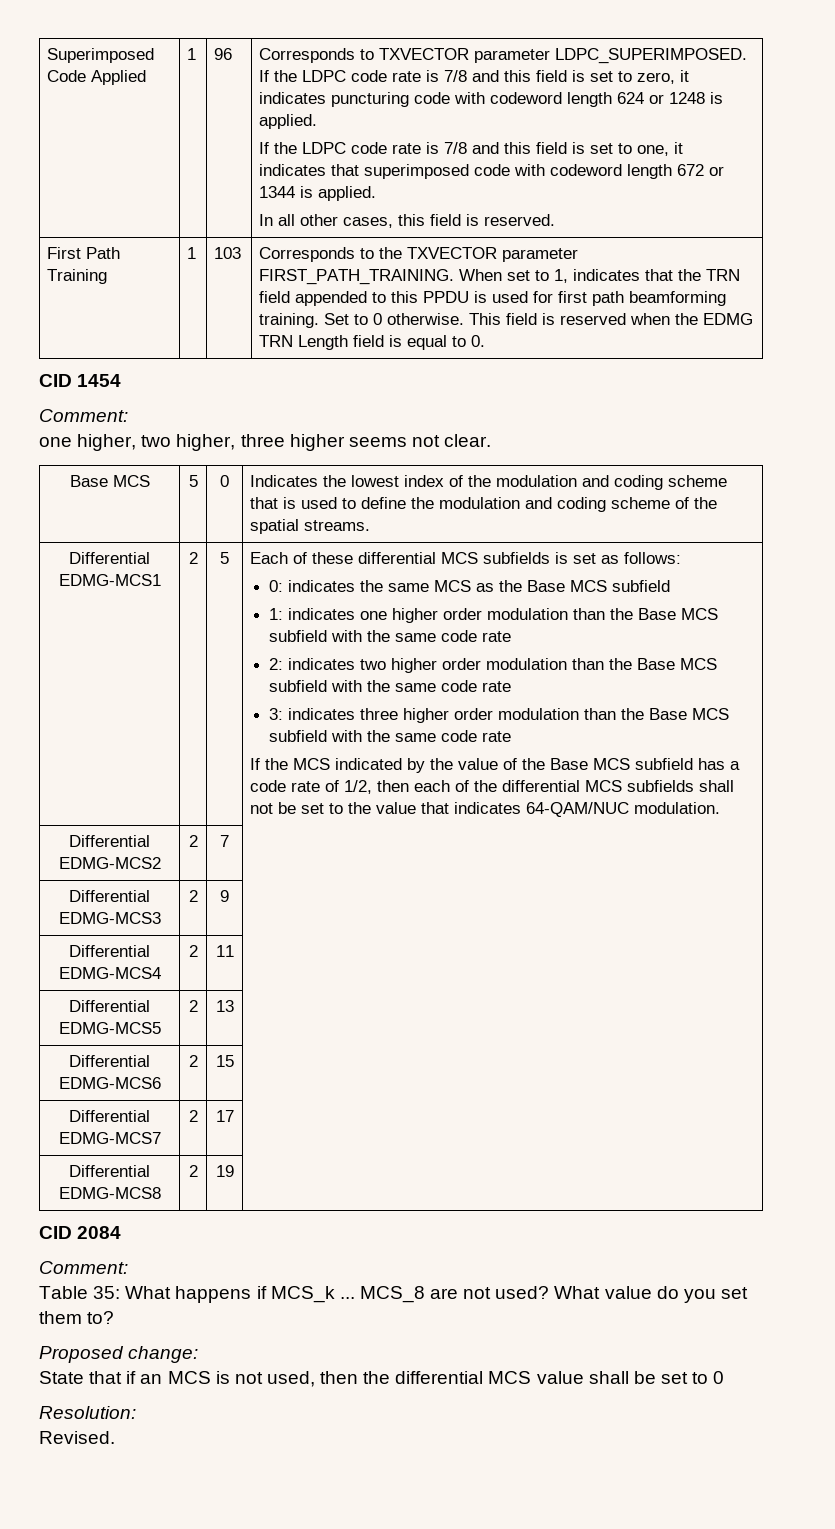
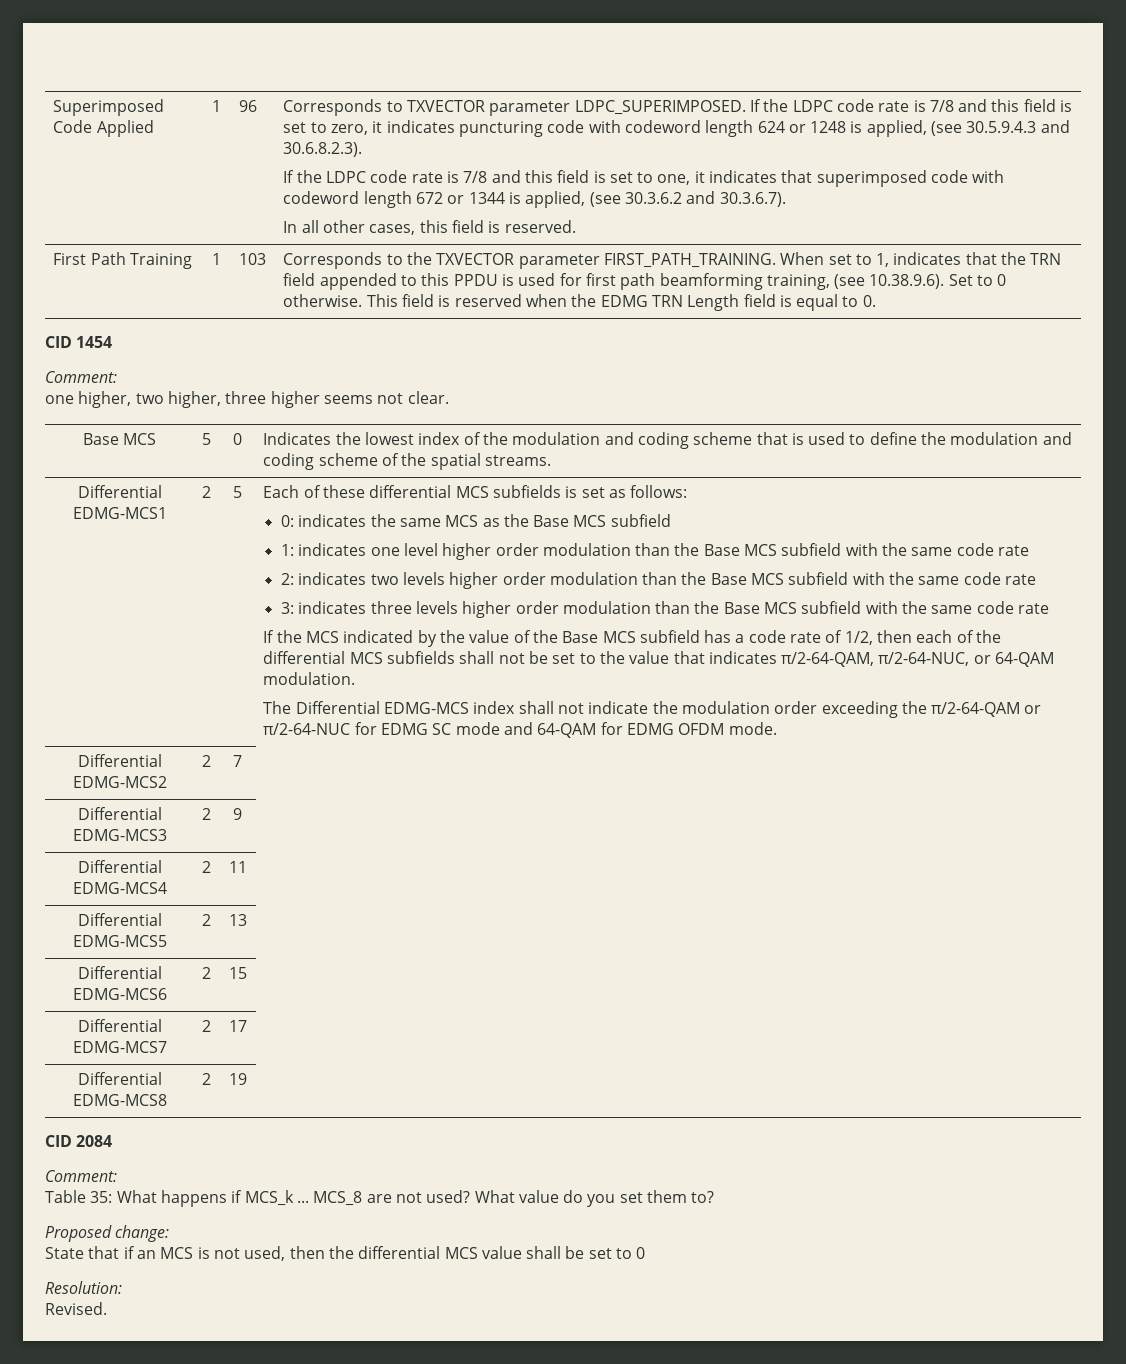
[259,114,318,129] applied. -> [866,120,1070,137] [283,142,363,157] applied, (see 30.5.9.4.3 and 30.6.8.2.3).
[318,186,377,201] applied. -> [525,191,786,208] applied, (see 30.3.6.2 and 30.3.6.7).
[259,313,320,328] training. -> [766,274,945,290] training, (see 10.38.9.6).
(388, 615) none -> [403,543,438,556] level
(387, 664) none -> [402,572,445,585] levels
(399, 714) none -> [415,601,458,614] levels
[526,802,721,817] 64-QAM/NUC modulation. -> [781,652,1055,667] [263,672,356,685] [263,701,1042,718] [263,722,777,738] π/2-64-QAM, π/2-64-NUC, or 64-QAM modulation. // The Differential EDMG-MCS index shall not indicate the modulation order exceeding the π/2-64-QAM or π/2-64-NUC for EDMG SC mode and 64-QAM for EDMG OFDM mode.

